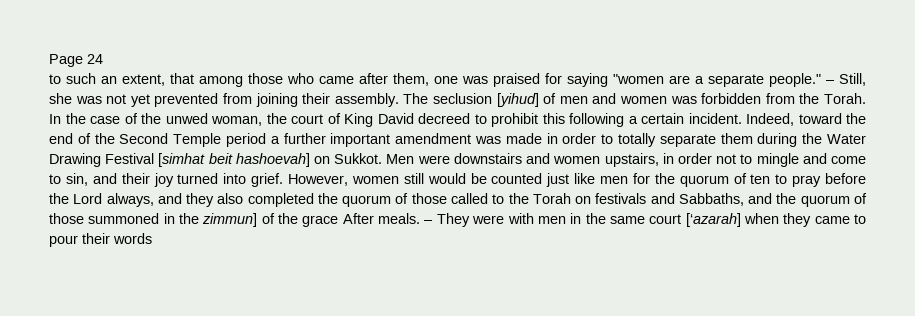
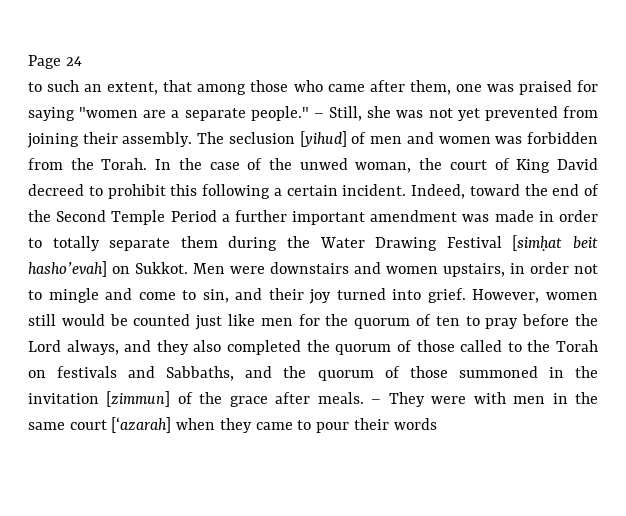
[226,133,266,147] period -> [170,210,217,222] Period
[158,153,310,167] [simhat beit hashoevah] -> [512,235,599,251] [28,261,107,277] [simḥat beit hasho’evah]
[202,213,258,227] zimmun] -> [28,391,171,407] invitation [zimmun]
[342,213,374,224] After -> [275,392,311,404] after

